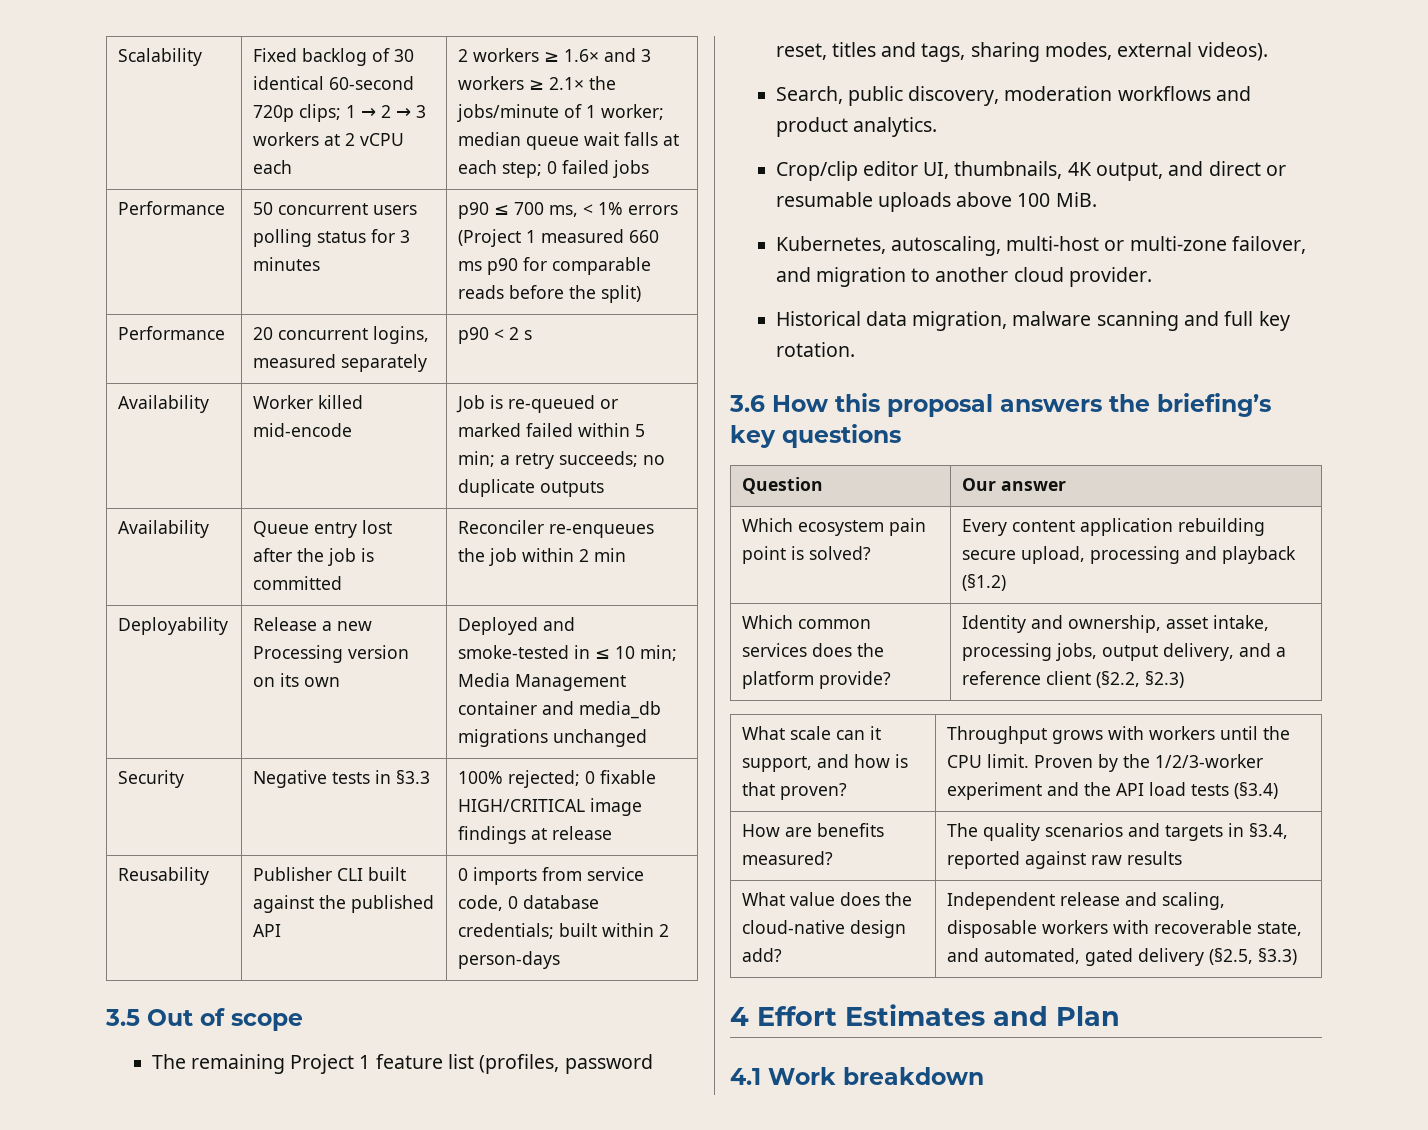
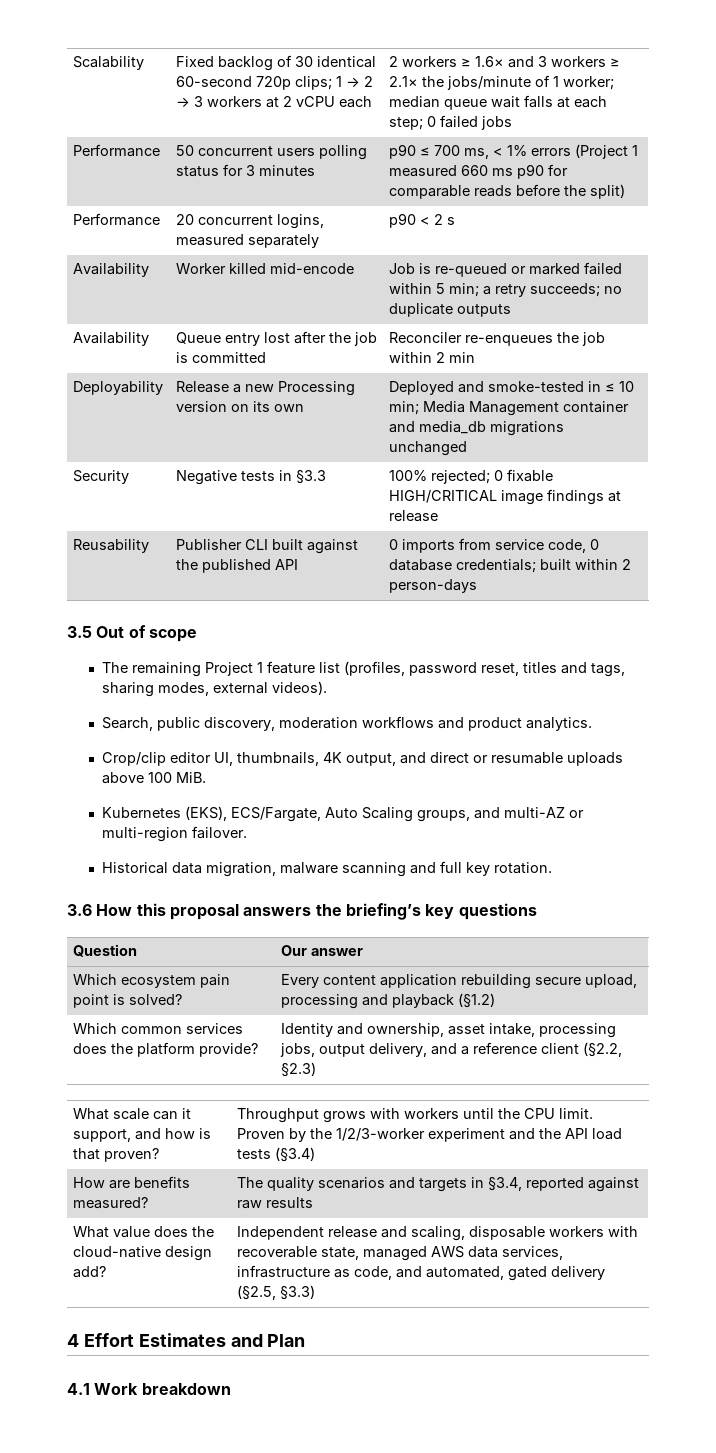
[775,236,1306,256] [775,267,1152,287] Kubernetes, autoscaling, multi-host or multi-zone failover, and migration to another cloud provider. -> [102,806,585,822] [102,826,248,842] Kubernetes (EKS), ECS/Fargate, Auto Scaling groups, and multi-AZ or multi-region failover.
(1303, 929) none -> [363,1246,564,1261] [237,1265,393,1280] managed AWS data services, infrastructure as code,

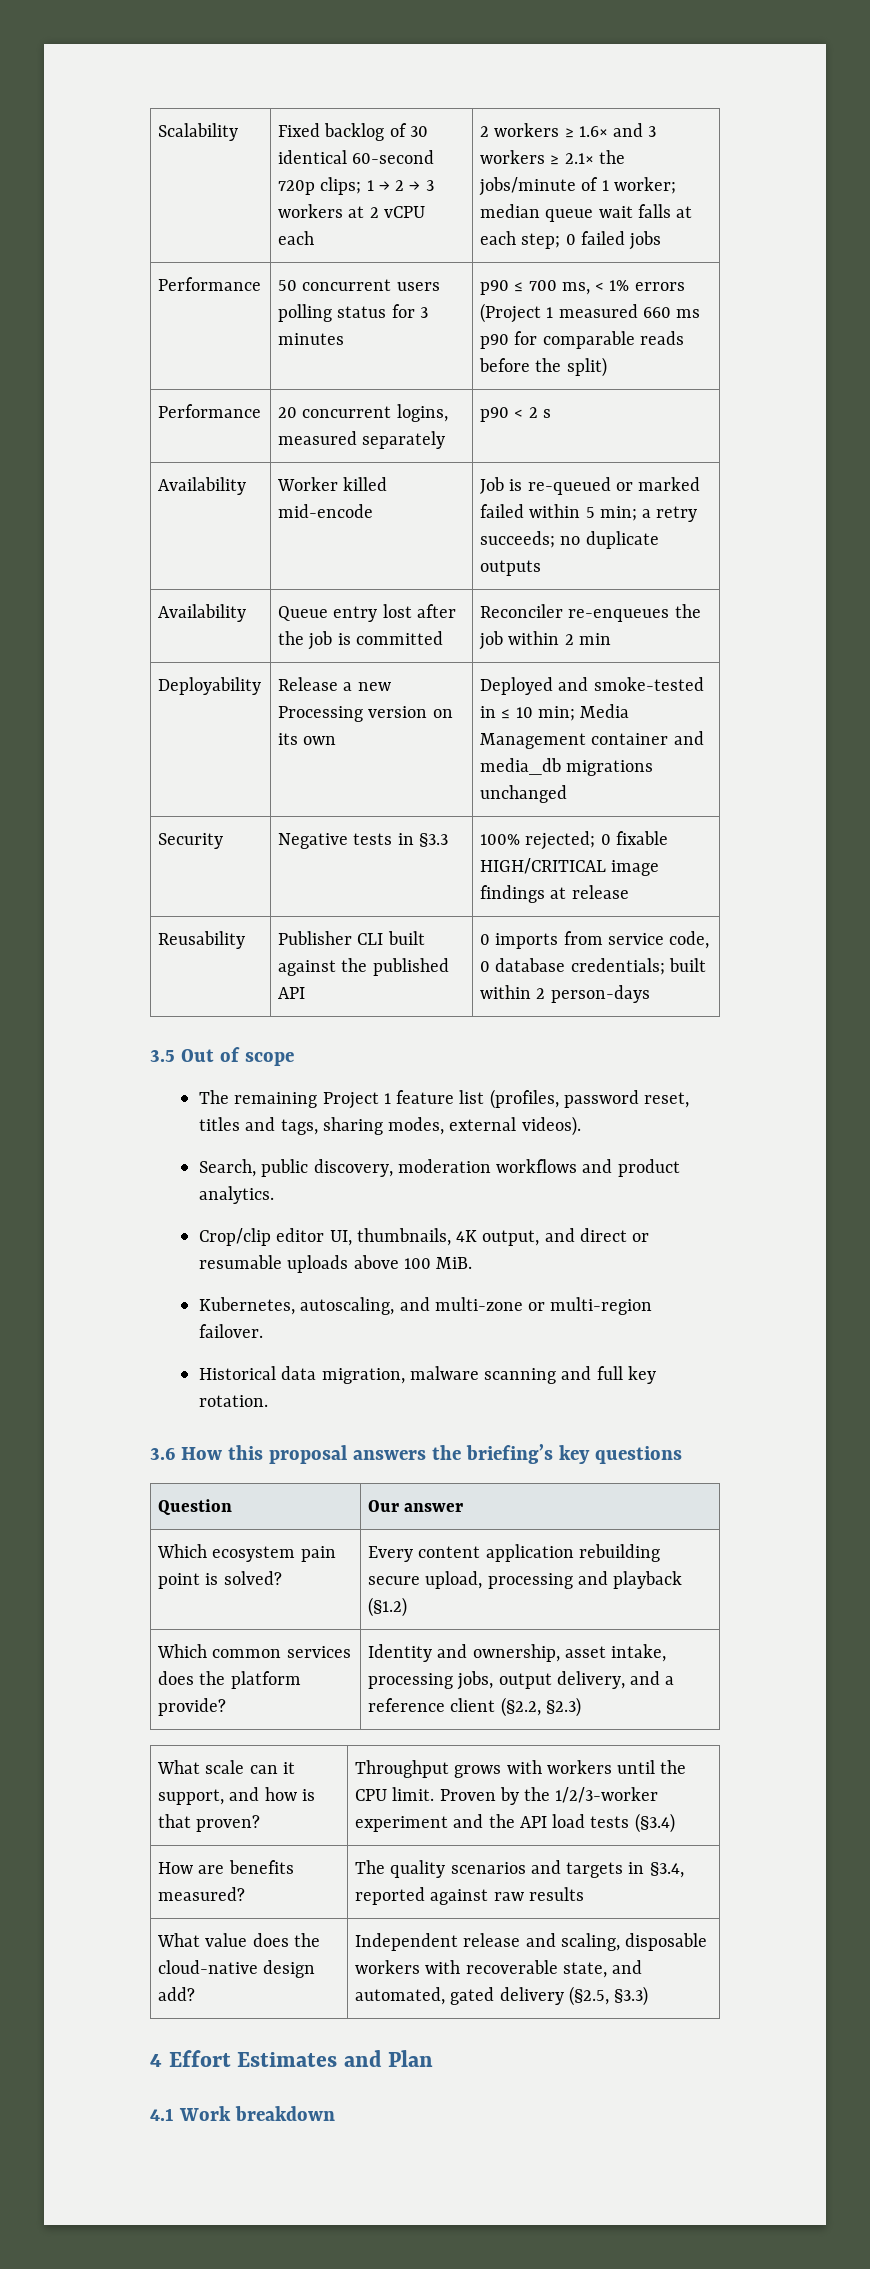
[102,806,566,822] Kubernetes (EKS), ECS/Fargate, Auto Scaling groups, and multi-AZ -> [199,1297,523,1315] Kubernetes, autoscaling, and multi-zone
[363,1246,564,1261] [237,1265,393,1280] managed AWS data services, infrastructure as code, -> (607, 1970) none

